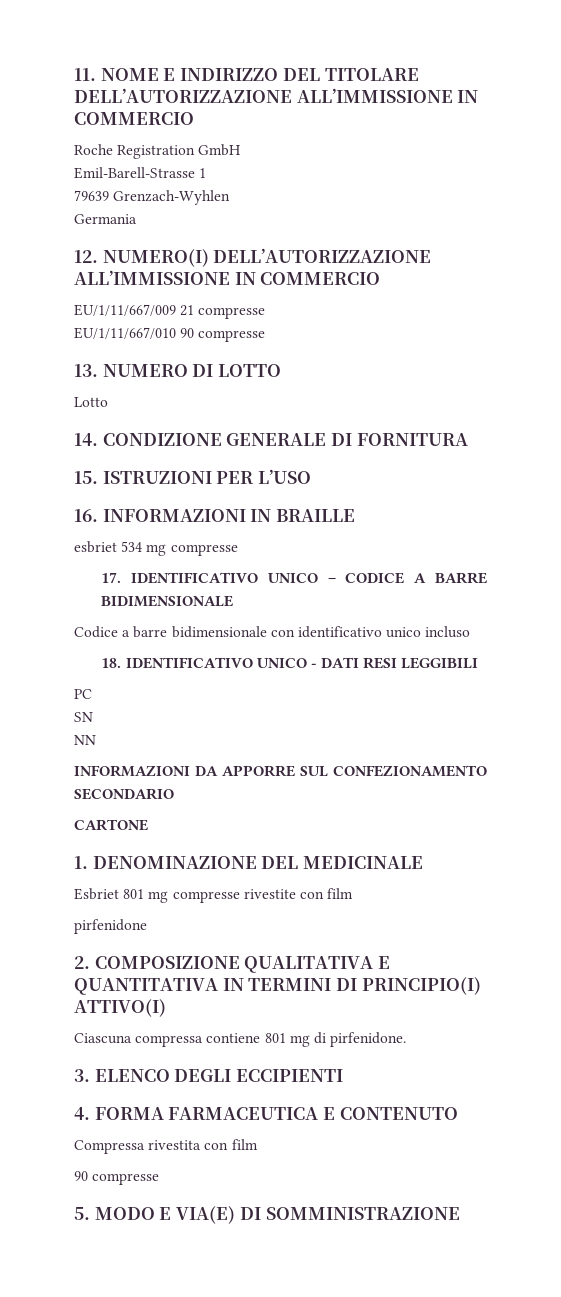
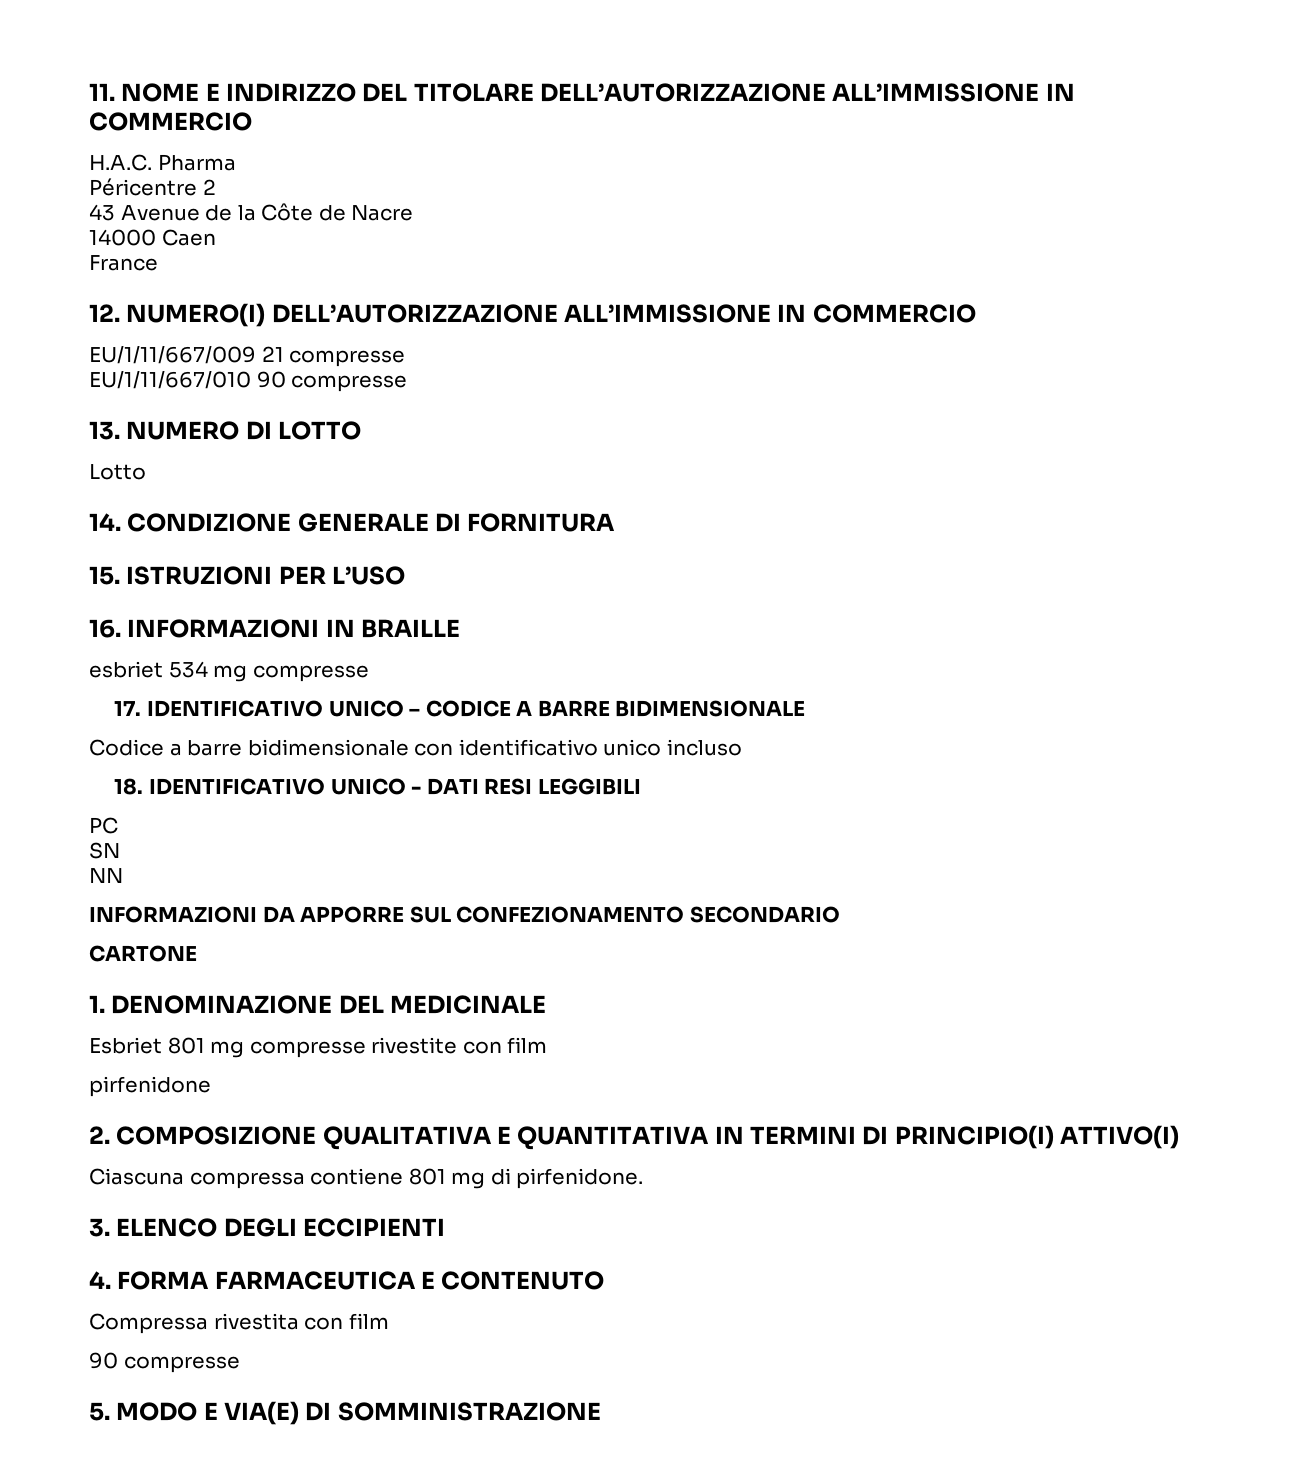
[74,144,242,159] [74,167,207,179] [74,190,231,205] [74,214,137,224] Roche Registration GmbH // Emil-Barell-Strasse 1 // 79639 Grenzach-Wyhlen // Germania -> [89,154,236,171] [89,178,216,196] [89,203,414,221] [89,229,216,246] [89,255,158,271] H.A.C. Pharma // Péricentre 2 // 43 Avenue de la Côte de Nacre // 14000 Caen // France

